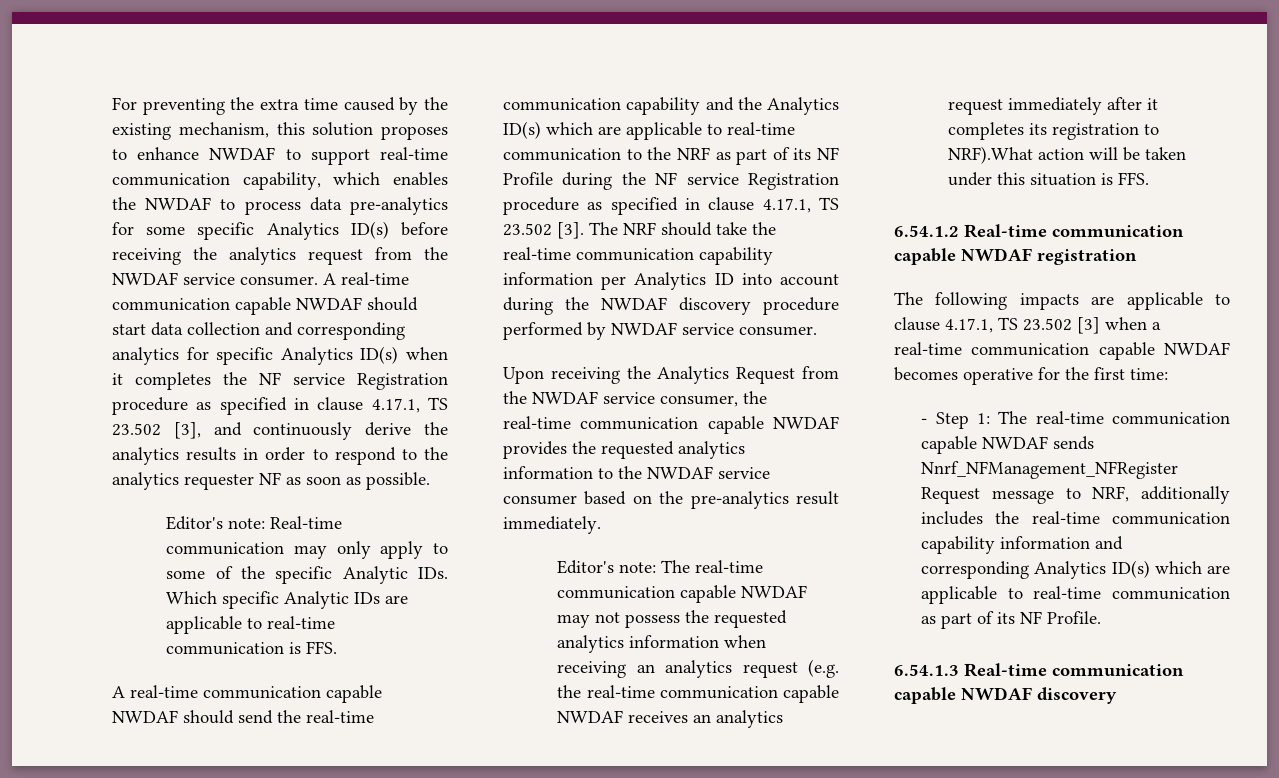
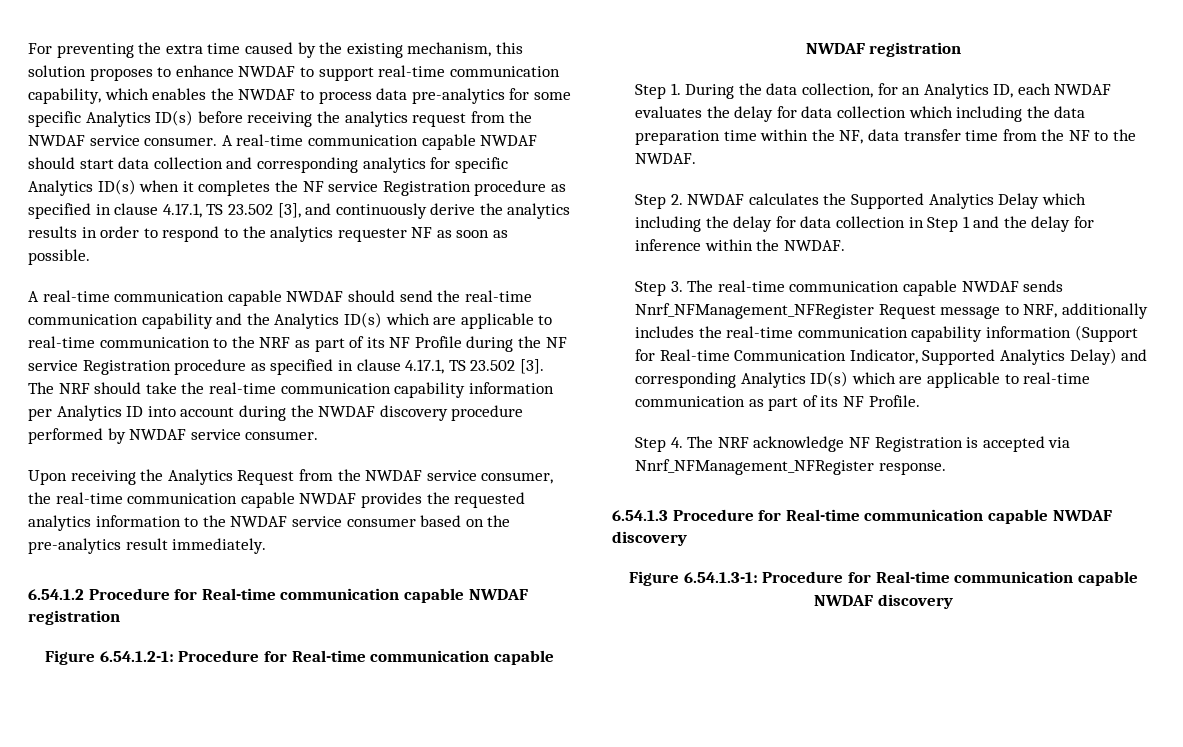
[166,516,343,530] [166,541,449,559] [166,566,449,584] [166,591,409,609] [166,616,336,634] [166,641,338,655] // Editor's note: Real-time communication may only apply to some of the specific Analytic IDs. Which specific Analytic IDs are applicable to real-time communication is FFS. -> (90, 257) none
[557,560,764,574] [557,585,808,603] [557,610,788,628] [557,635,767,653] [557,659,839,678] [557,685,839,703] [557,710,784,728] [948,97,1159,115] [948,122,1160,140] [948,146,1187,164] [948,172,1150,186] // Editor's note: The real-time communication capable NWDAF may not possess the requested analytics information when receiving an analytics request (e.g. the real-time communication capable NWDAF receives an analytics request immediately after it completes its registration to NRF).What action will be taken under this situation is FFS. -> (267, 546) none
[964,224,1184,238] [894,248,1137,265] [894,292,1230,310] [894,317,1161,334] [894,342,1230,360] [894,367,1168,385] [921,412,990,429] Real-time communication capable NWDAF registration // The following impacts are applicable to clause 4.17.1, TS 23.502 [3] when a real-time communication capable NWDAF becomes operative for the first time: // - Step 1: -> [88,588,528,603] [28,610,120,625] [45,650,554,665] [805,42,962,57] [634,83,1112,99] [634,106,1086,122] [634,129,1137,145] [634,153,696,164] [634,193,1086,209] [634,216,1095,232] [634,239,845,251] [634,281,683,296] Procedure for Real-time communication capable NWDAF registration // Figure 6.54.1.2-1: Procedure for Real-time communication capable NWDAF registration // Step 1. During the data collection, for an Analytics ID, each NWDAF evaluates the delay for data collection which including the data preparation time within the NF, data transfer time from the NF to the NWDAF. // Step 2. NWDAF calculates the Supported Analytics Delay which including the delay for data collection in Step 1 and the delay for inference within the NWDAF. // Step 3.
(1091, 542) none -> [1074,325,1138,342] [634,348,1117,365] (Support for Real-time Communication Indicator, Supported Analytics Delay)
(1102, 617) none -> [634,436,1071,452] [634,459,946,475] // Step 4. The NRF acknowledge NF Registration is accepted via Nnrf_NFManagement_NFRegister response.
[964,663,1184,677] [894,687,1117,704] Real-time communication capable NWDAF discovery -> [672,509,1112,524] [612,531,687,546] [629,571,1138,586] [814,594,953,609] Procedure for Real-time communication capable NWDAF discovery // Figure 6.54.1.3-1: Procedure for Real-time communication capable NWDAF discovery

